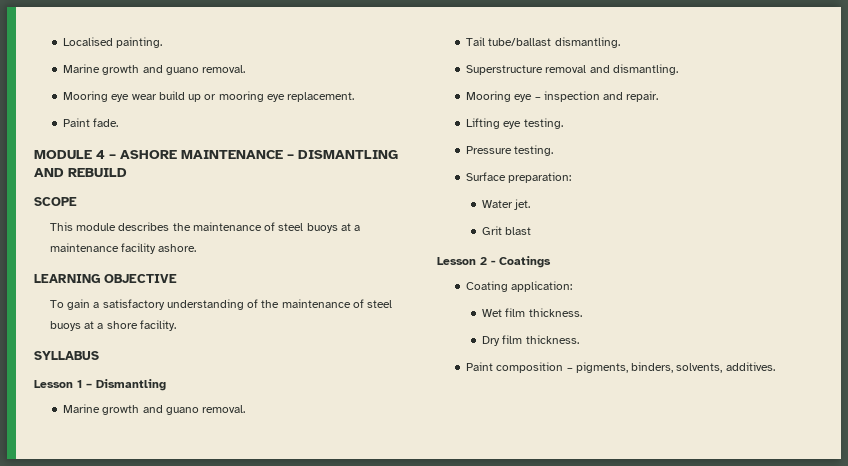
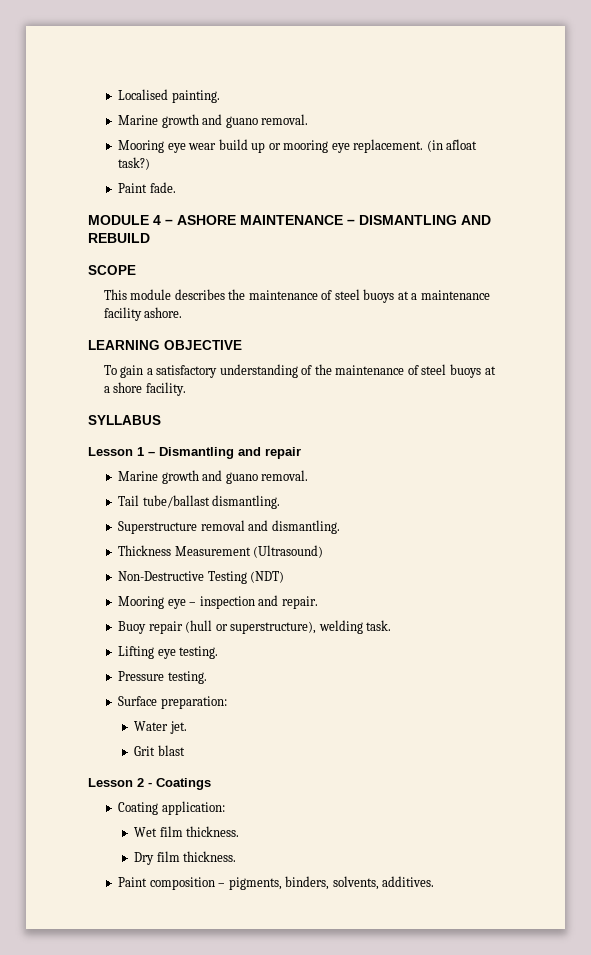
(355, 97) none -> [426,139,478,152] [118,157,151,170] (in afloat task?)
(166, 385) none -> [238,447,301,459] and repair
(678, 69) none -> [118,545,324,558] [118,571,285,584] // Thickness Measurement (Ultrasound) // Non-Destructive Testing (NDT)
(659, 96) none -> [118,620,392,634] // Buoy repair (hull or superstructure), welding task.

